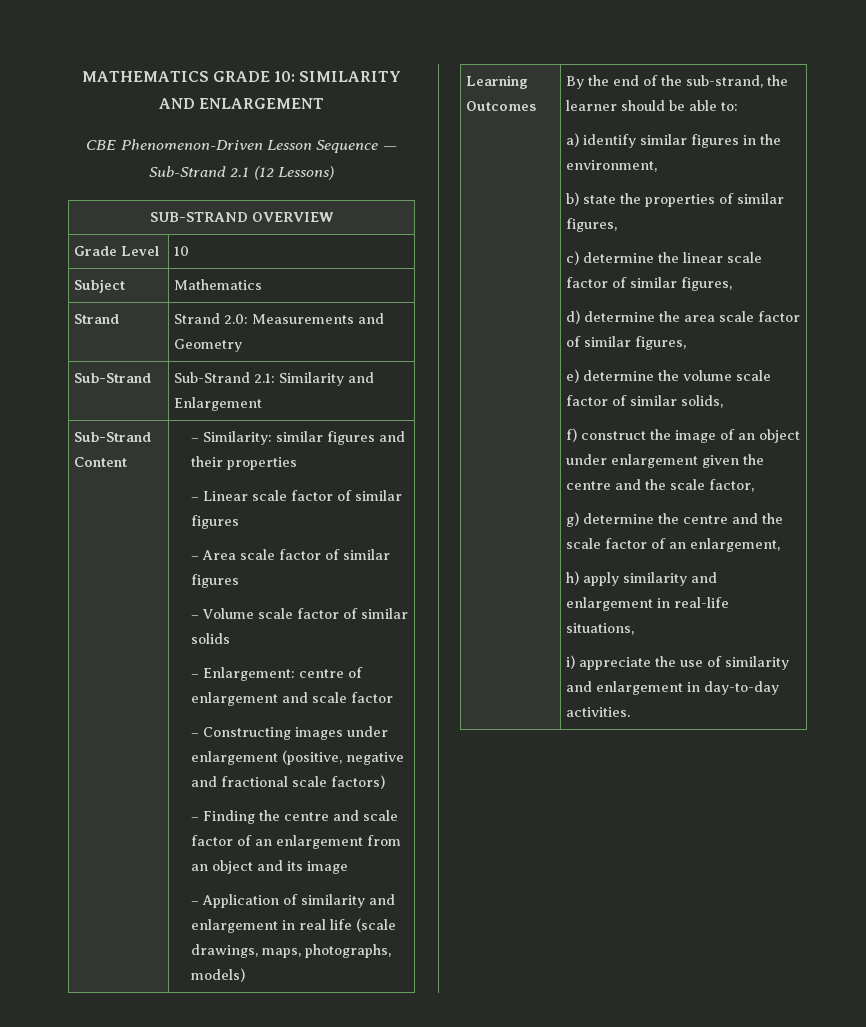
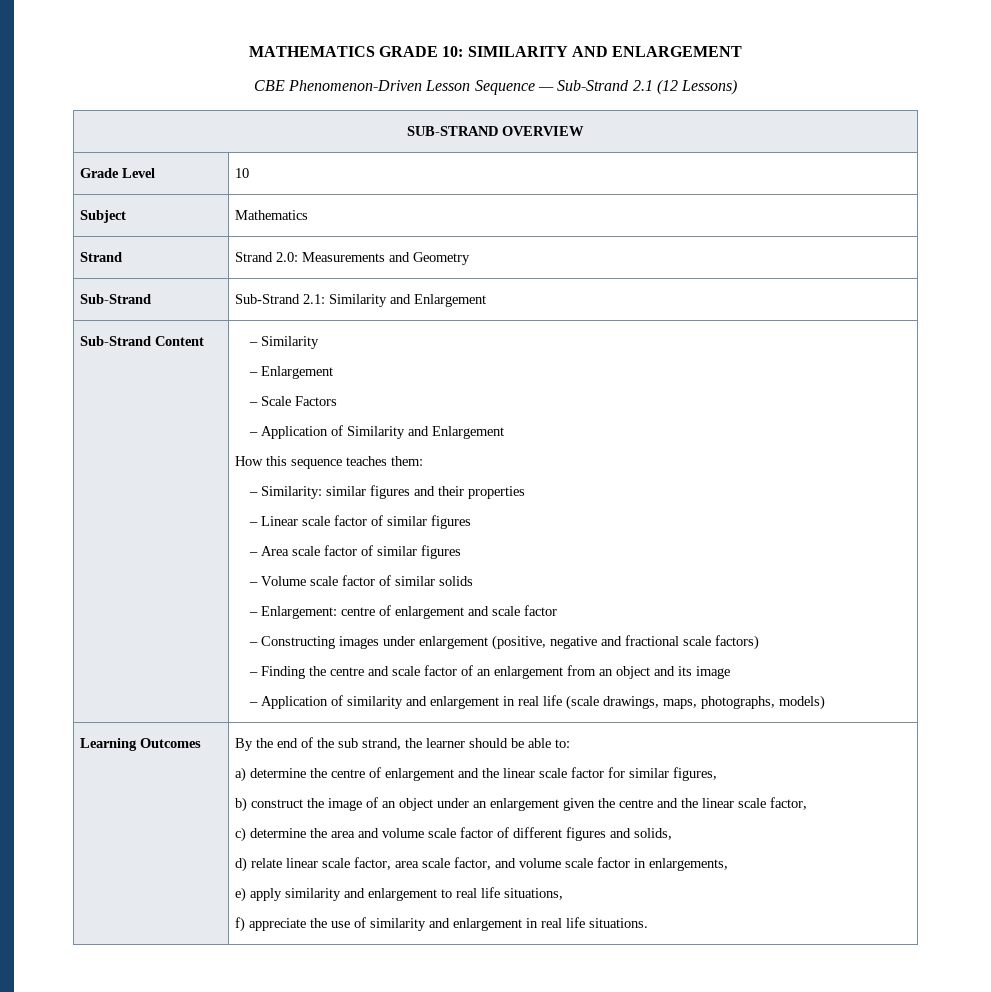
(200, 440) none -> [261,336,320,349] [249,366,334,379] [249,396,338,406] [249,425,505,439] [234,456,423,469] [249,492,259,496] Similarity // – Enlargement // – Scale Factors // – Application of Similarity and Enlargement // How this sequence teaches them: // –
[686,75,764,88] sub-strand, -> [337,738,401,750] sub strand,
[583,134,782,148] [566,160,658,172] [566,192,785,207] [566,218,618,232] [566,251,655,265] identify similar figures in the environment, // b) state the properties of similar figures, // c) determine -> [249,767,479,781] determine the centre of enlargement and
[612,277,733,291] [566,310,801,324] [566,336,687,350] [566,369,772,383] [566,395,724,408] [566,428,578,442] of similar figures, // d) determine the area scale factor of similar figures, // e) determine the volume scale factor of similar solids, // f) -> [607,767,717,781] [234,797,247,812] for similar figures, // b)
(608, 459) none -> [472,801,487,808] an
(667, 484) none -> [701,798,734,808] linear
[566,512,784,527] [566,538,781,552] [566,571,580,585] g) determine the centre and the scale factor of an enlargement, // h) -> [234,827,672,842] [234,857,728,872] [234,887,246,902] c) determine the area and volume scale factor of different figures and solids, // d) relate linear scale factor, area scale factor, and volume scale factor in enlargements, // e)
[657,597,730,608] in real-life -> [440,887,500,898] to real life
[566,655,576,669] i) -> [234,917,245,932] f)
[704,681,780,695] [566,707,631,717] day-to-day activities. -> [540,917,648,928] real life situations.

